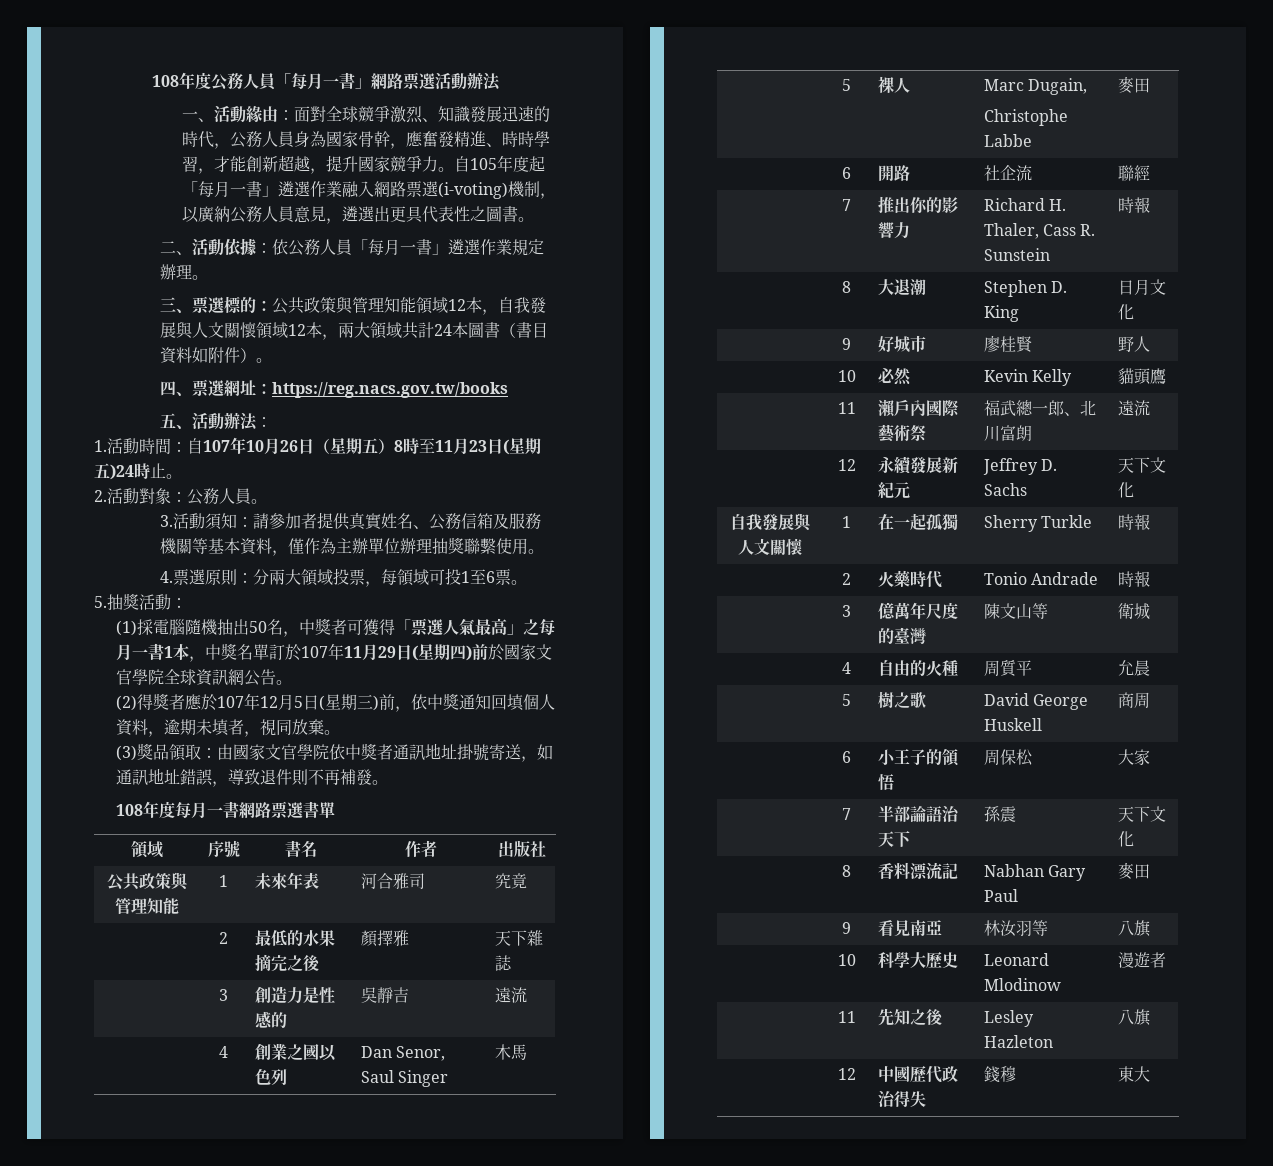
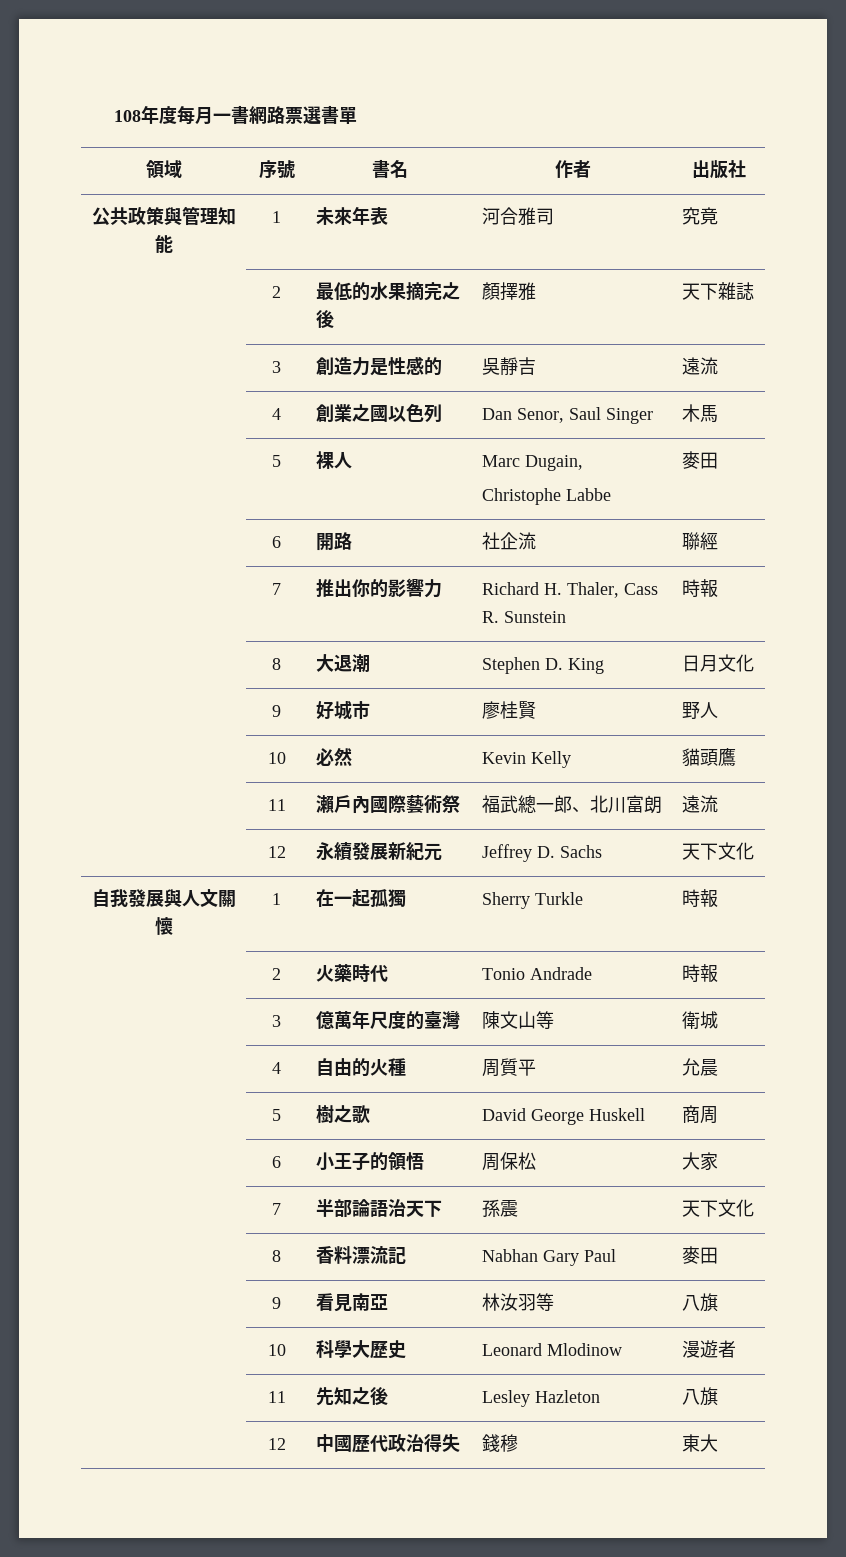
[151,72,501,91] [181,105,550,123] [181,131,550,149] [181,155,545,174] [181,181,556,199] [181,206,534,224] [159,238,544,256] [159,264,208,280] [159,296,546,315] [159,322,548,340] [159,347,272,364] [159,379,508,398] [159,412,272,431] [94,437,541,455] [94,463,182,480] [94,488,267,505] [159,512,541,530] [159,537,544,556] [159,568,527,587] [94,593,187,610] [115,618,555,637] [115,643,552,662] [115,669,292,686] [115,693,555,712] [115,719,340,737] [115,743,553,762] [115,768,388,787] [115,801,175,819] 108年度公務人員「每月一書」網路票選活動辦法 // 一、活動緣由：面對全球競爭激烈、知識發展迅速的時代，公務人員身為國家骨幹，應奮發精進、時時學習，才能創新超越，提升國家競爭力。自105年度起「每月一書」遴選作業融入網路票選(i-voting)機制，以廣納公務人員意見，遴選出更具代表性之圖書。 // 二、活動依據：依公務人員「每月一書」遴選作業規定辦理。 // 三、票選標的：公共政策與管理知能領域12本，自我發展與人文關懷領域12本，兩大領域共計24本圖書（書目資料如附件）。 // 四、票選網址：https://reg.nacs.gov.tw/books // 五、活動辦法： // 1.活動時間：自107年10月26日（星期五）8時至11月23日(星期五)24時止。 // 2.活動對象：公務人員。 // 3.活動須知：請參加者提供真實姓名、公務信箱及服務機關等基本資料，僅作為主辦單位辦理抽獎聯繫使用。 // 4.票選原則：分兩大領域投票，每領域可投1至6票。 // 5.抽獎活動： // (1)採電腦隨機抽出50名，中獎者可獲得「票選人氣最高」之每月一書1本，中獎名單訂於107年11月29日(星期四)前於國家文官學院全球資訊網公告。 // (2)得獎者應於107年12月5日(星期三)前，依中獎通知回填個人資料，逾期未填者，視同放棄。 // (3)獎品領取：由國家文官學院依中獎者通訊地址掛號寄送，如通訊地址錯誤，導致退件則不再補發。 // 108年度 -> [114,105,178,124] 108年度

